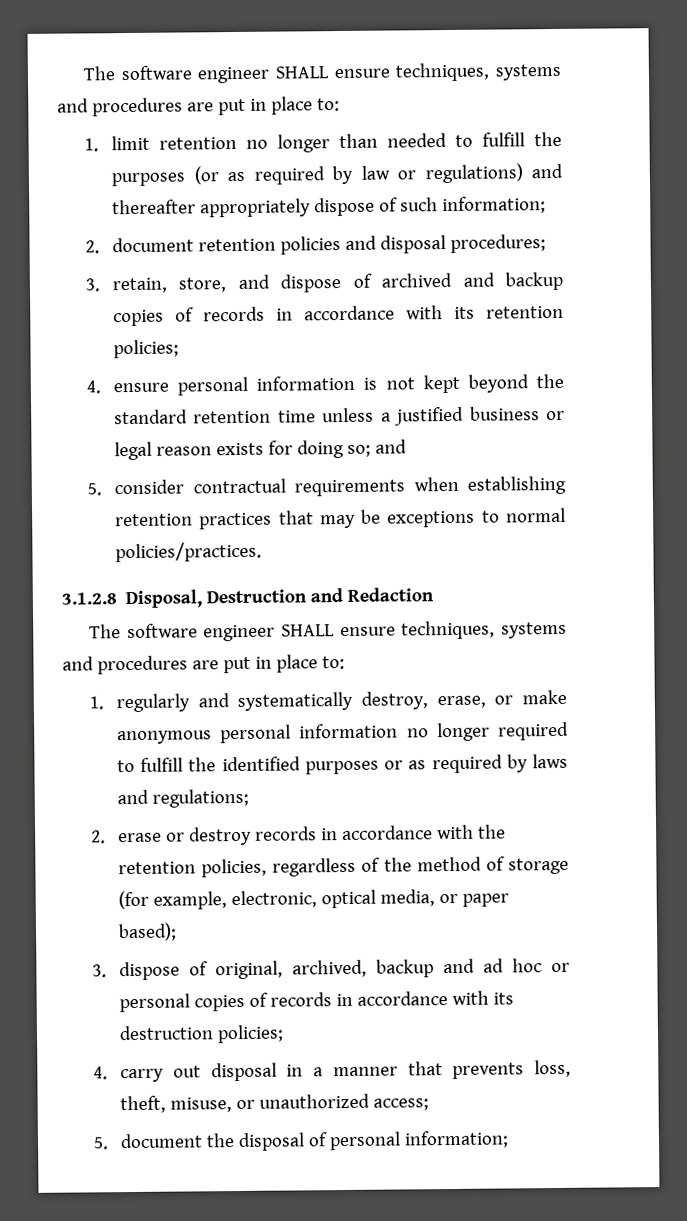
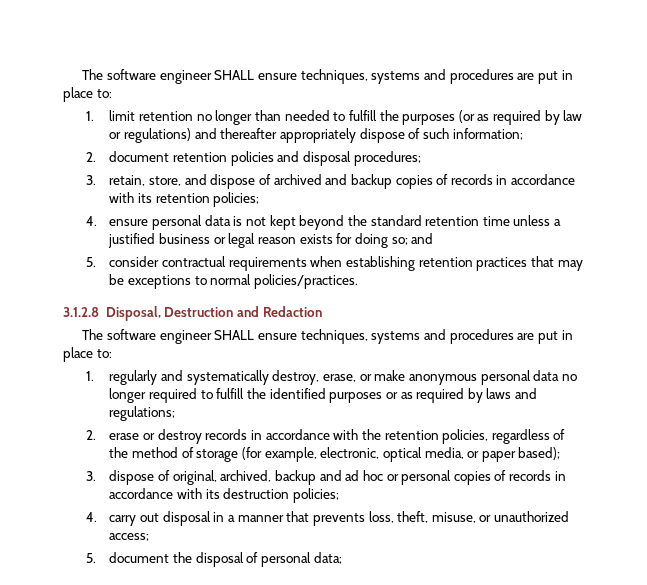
[256,375,356,391] information -> [204,215,231,226] data
[299,723,399,739] information -> [533,370,560,381] data
[404,1130,510,1149] information; -> [313,552,342,564] data;

